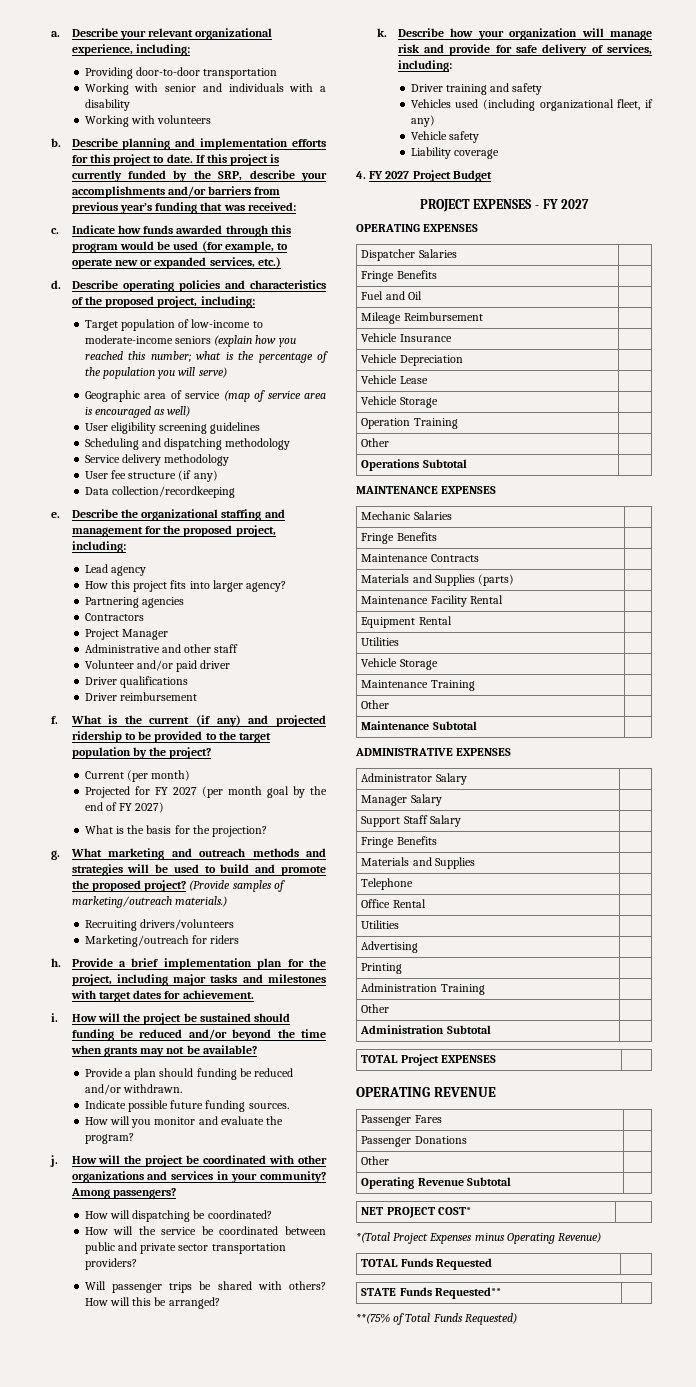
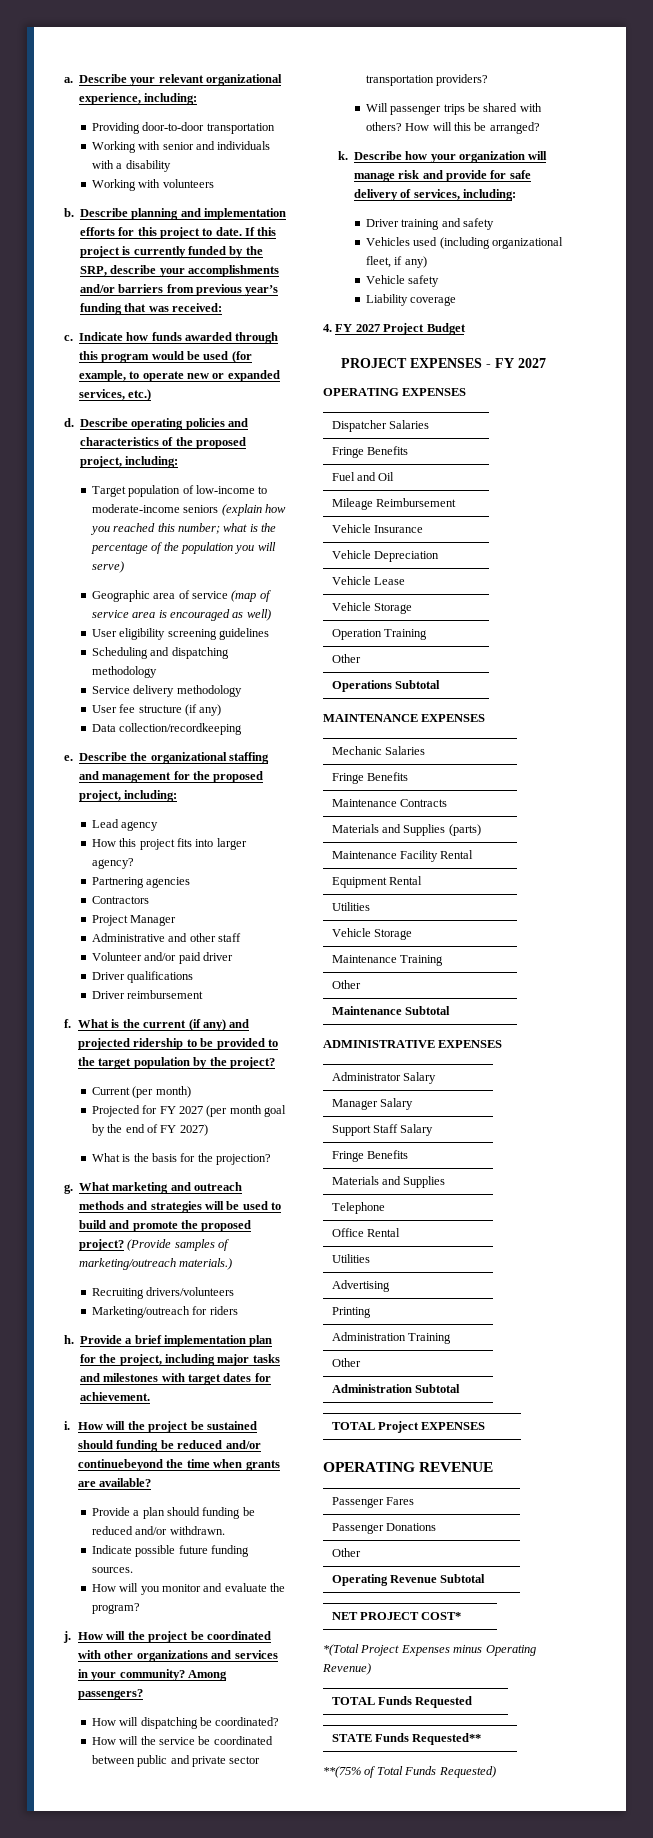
[232,1029,272,1041] beyond -> [78,1459,164,1471] continuebeyond
[140,1045,200,1057] may not be -> [78,1481,97,1487] are

